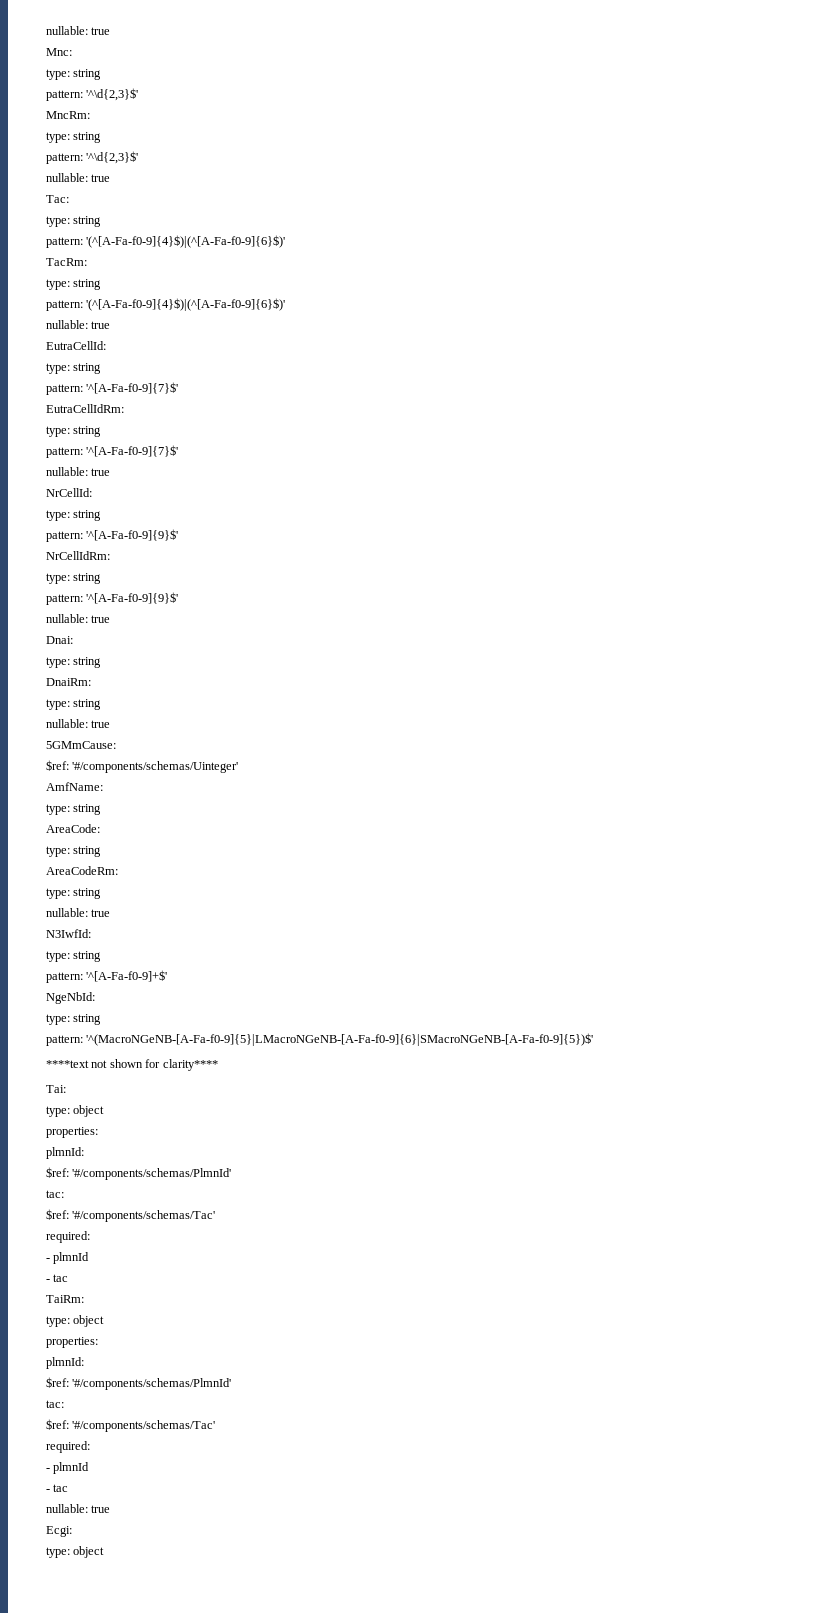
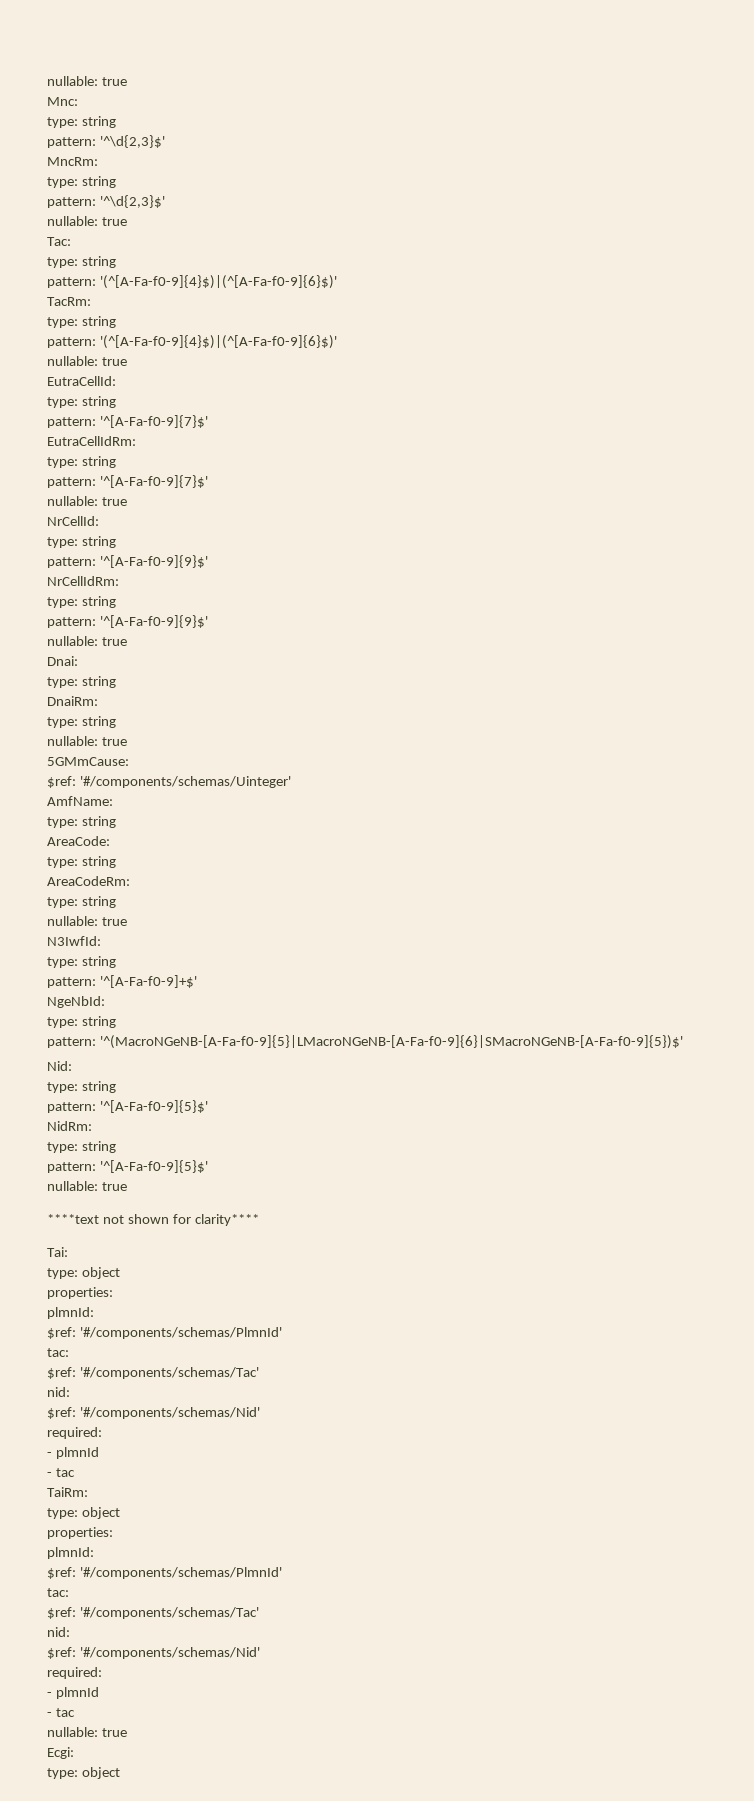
(594, 1039) none -> [47,1061,72,1071] [47,1081,116,1093] [47,1100,208,1113] [47,1121,92,1131] [47,1141,116,1153] [47,1160,208,1173] [47,1181,127,1191] // Nid: // type: string // pattern: '^[A-Fa-f0-9]{5}$' // NidRm: // type: string // pattern: '^[A-Fa-f0-9]{5}$' // nullable: true
(216, 1216) none -> [47,1387,70,1397] [47,1407,260,1419] // nid: // $ref: '#/components/schemas/Nid'
(216, 1426) none -> [47,1627,70,1637] [47,1647,260,1659] // nid: // $ref: '#/components/schemas/Nid'

